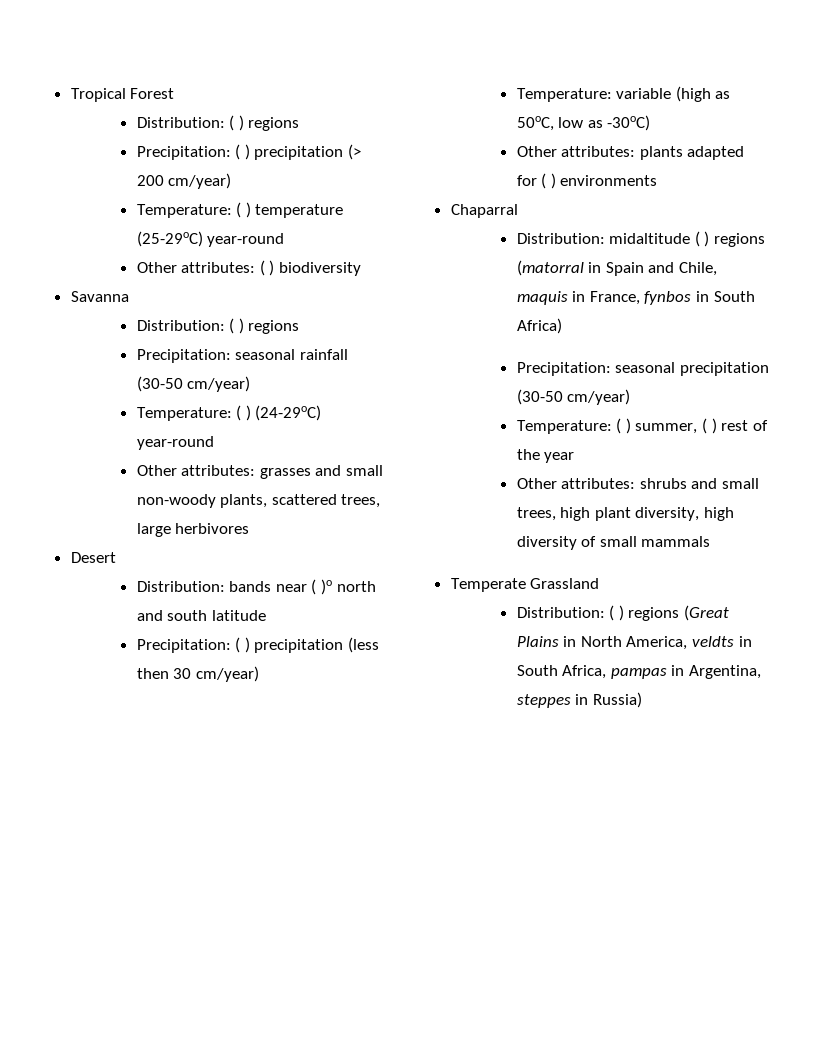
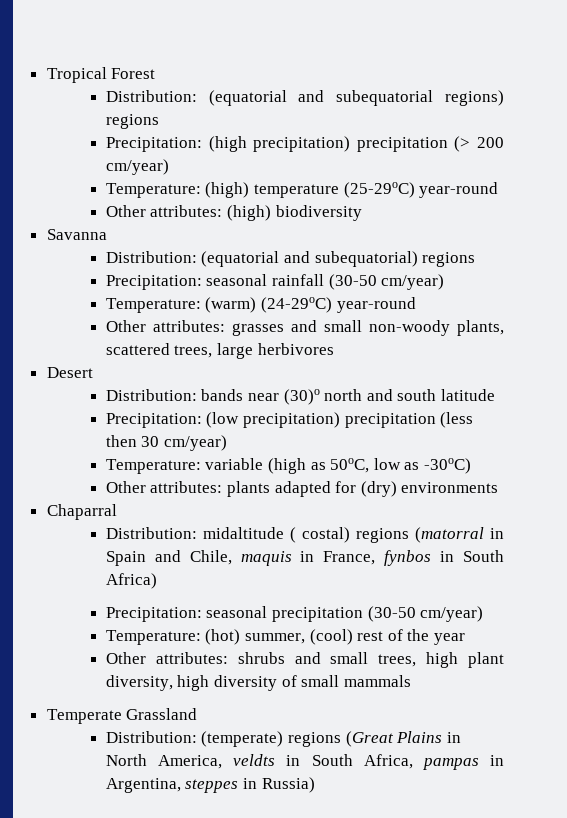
[229,115,300,131] [136,144,250,160] ( ) regions // Precipitation: ( ) -> [208,90,504,106] [105,114,159,129] [105,136,351,152] (equatorial and subequatorial regions) regions // Precipitation: (high precipitation)
[236,202,251,218] ( ) -> [205,182,250,198] (high)
[259,260,275,276] ( ) -> [227,205,272,221] (high)
[229,318,244,334] ( ) -> [201,251,418,267] (equatorial and subequatorial)
[236,405,251,421] ( ) -> [205,297,257,313] (warm)
[311,579,333,595] ( )o -> [283,389,320,405] (30)o
[235,637,250,653] ( ) -> [206,412,341,428] (low precipitation)
[541,173,556,189] ( ) -> [360,481,397,497] (dry)
[704,231,710,247] ) -> [301,527,350,543] costal)
[616,418,717,434] ( ) summer, ( ) -> [205,629,353,645] (hot) summer, (cool)
[609,605,624,621] ( ) -> [201,731,284,747] (temperate)

